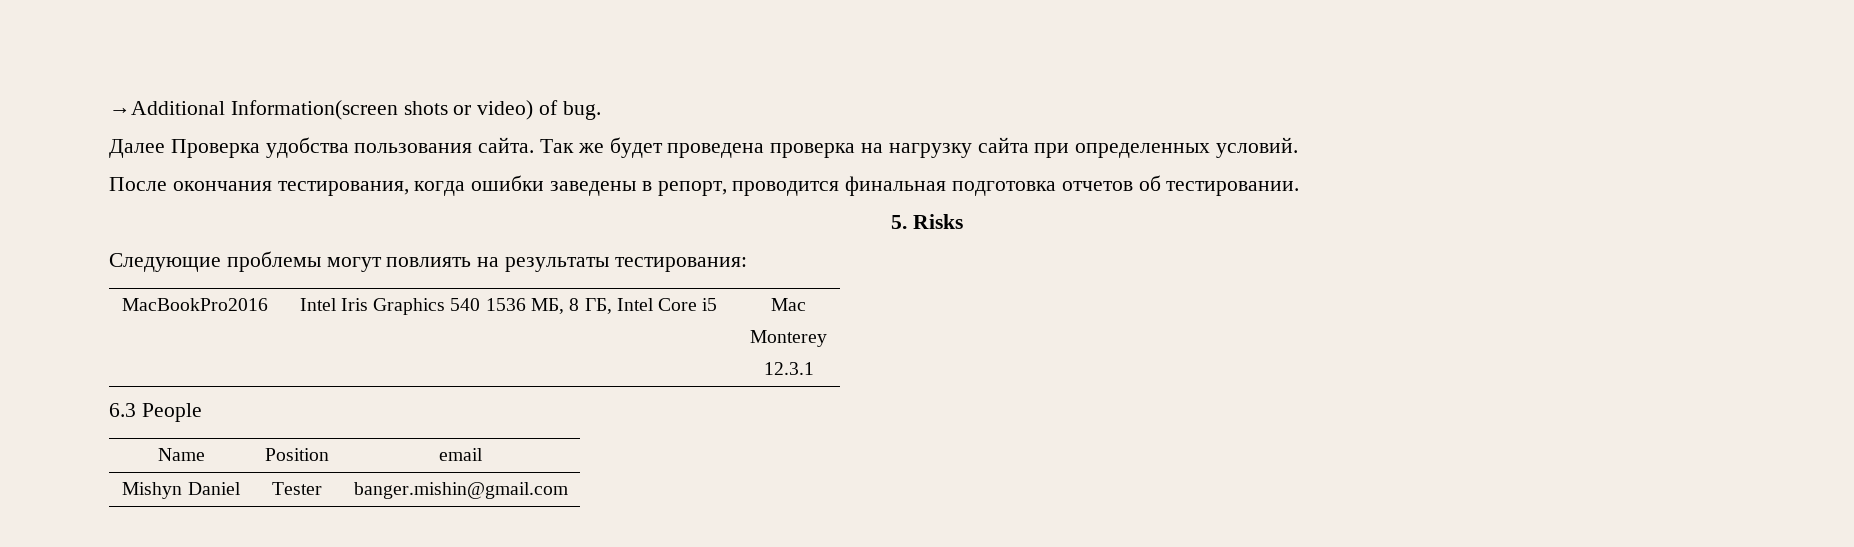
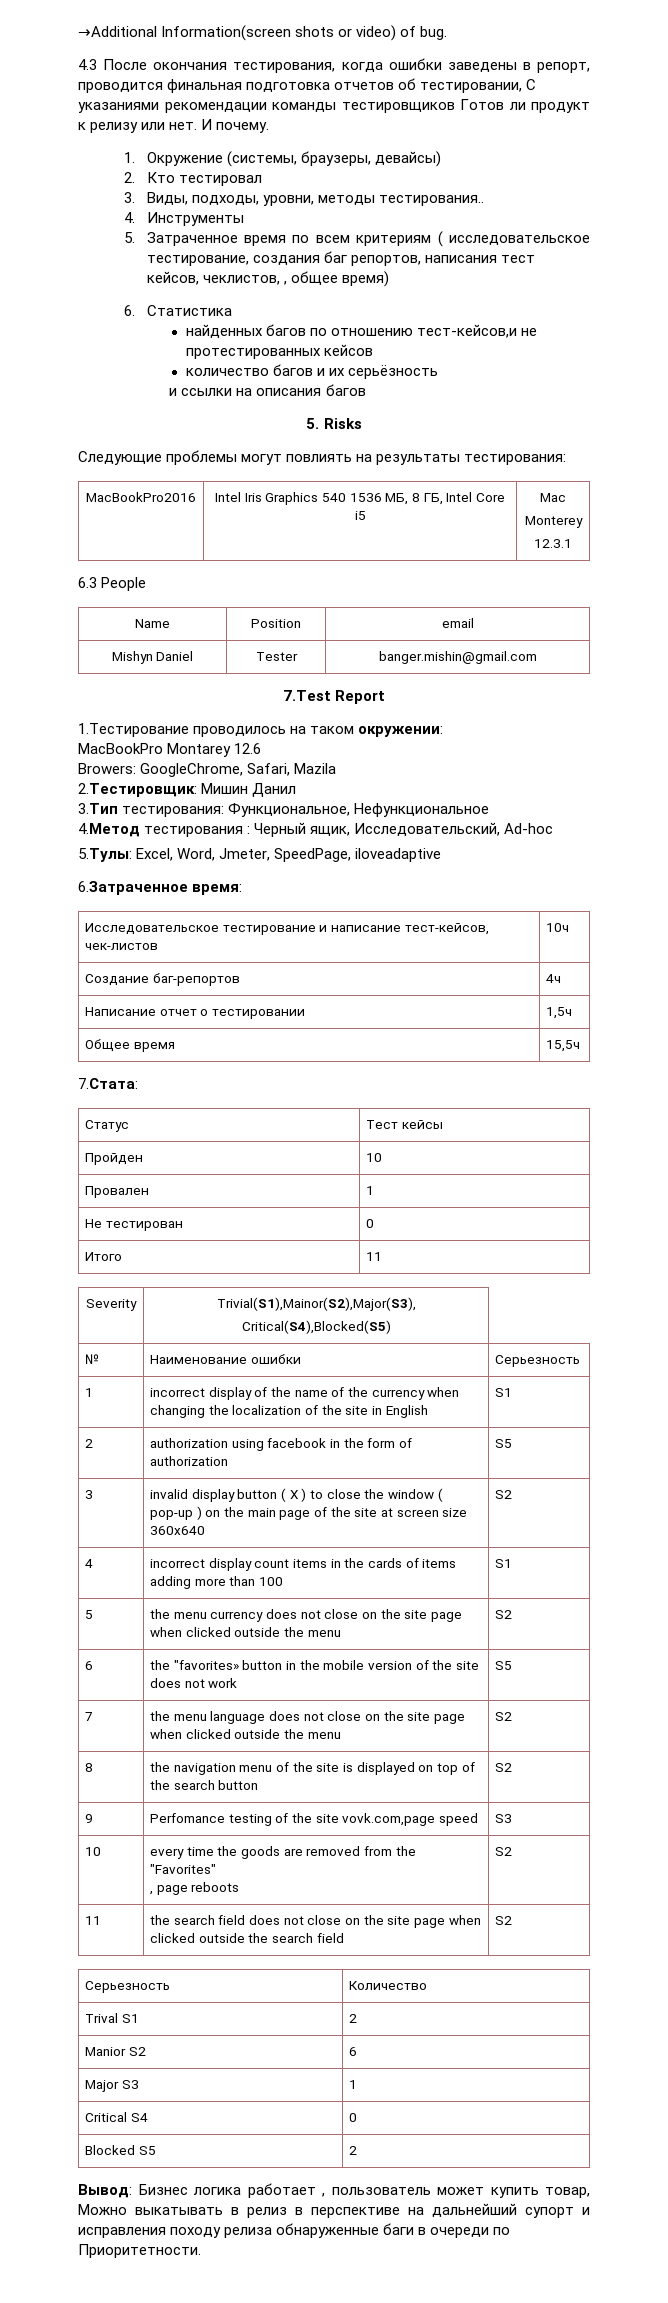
[109,137,1299,158] Далее Проверка удобства пользования сайта. Так же будет проведена проверка на нагрузку сайта при определенных условий. // -> [78,59,97,70] 4.3
[1166,181,1300,196] тестировании. -> [420,79,537,93] [78,99,590,113] [78,119,270,133] [123,151,441,167] [123,172,262,186] [123,192,484,206] [123,212,244,226] [123,231,590,247] [146,251,535,266] [146,271,389,287] [123,305,232,316] [185,324,538,338] [185,344,373,359] [185,364,439,379] [169,384,366,396] тестировании, С указаниями рекомендации команды тестировщиков Готов ли продукт к релизу или нет. И почему. // 1. Окружение (системы, браузеры, девайсы) // 2. Кто тестировал // 3. Виды, подходы, уровни, методы тестирования.. // 4. Инструменты // 5. Затраченное время по всем критериям ( исследовательское тестирование, создания баг репортов, написания тест кейсов, чеклистов, , общее время) // 6. Статистика // найденных багов по отношению тест-кейсов,и не протестированных кейсов // количество багов и их серьёзность // и ссылки на описания багов
(568, 490) none -> [282,690,386,704] [78,723,444,737] [78,743,262,757] [78,763,337,777] [78,783,297,797] [78,803,490,817] [78,822,554,837] [78,848,442,862] [78,881,243,895] [85,923,489,935] [85,943,159,950] [546,923,570,932] [85,973,240,986] [546,974,562,983] [85,1007,306,1019] [546,1007,573,1019] [85,1039,175,1052] [546,1040,581,1052] [78,1078,138,1089] [85,1120,130,1132] [366,1120,443,1129] [85,1153,144,1165] [366,1153,383,1162] [85,1186,150,1198] [366,1186,375,1195] [85,1219,183,1231] [366,1219,375,1228] [85,1252,123,1261] [366,1252,383,1261] [86,1299,137,1311] [216,1297,416,1311] [241,1320,391,1334] [85,1354,100,1364] [150,1354,301,1364] [495,1355,581,1367] [85,1388,94,1397] [150,1387,460,1400] [150,1405,428,1418] [495,1388,513,1397] [85,1439,94,1448] [150,1438,412,1451] [150,1456,229,1466] [495,1439,513,1448] [85,1490,94,1499] [150,1488,443,1502] [150,1506,468,1520] [150,1526,206,1535] [495,1490,513,1499] [85,1559,94,1568] [150,1558,457,1571] [150,1576,284,1589] [495,1559,513,1568] [85,1610,94,1619] [150,1609,462,1622] [150,1627,341,1637] [495,1610,513,1619] [85,1661,94,1670] [150,1660,479,1670] [150,1678,238,1688] [495,1661,513,1670] [85,1712,94,1721] [150,1711,465,1724] [150,1729,341,1739] [495,1712,513,1721] [85,1763,94,1772] [150,1762,475,1775] [150,1780,259,1790] [495,1763,513,1772] [85,1814,94,1823] [150,1813,478,1826] [495,1814,513,1823] [85,1847,102,1856] [150,1846,416,1859] [150,1864,217,1874] [150,1882,240,1895] [495,1847,513,1856] [85,1916,102,1925] [150,1915,481,1928] [150,1933,344,1943] [495,1916,513,1925] [85,1981,171,1993] [349,1981,428,1990] [85,2013,139,2023] [349,2014,358,2023] [85,2047,146,2056] [349,2047,358,2056] [85,2080,139,2092] [349,2080,358,2089] [85,2112,148,2122] [349,2113,358,2122] [85,2145,156,2155] [349,2146,358,2155] [78,2183,590,2198] [78,2203,590,2218] [78,2223,511,2238] [78,2244,201,2258] // 7.Test Report // 1.Тестирование проводилось на таком окружении: // MacBookPro Montarey 12.6 // Browers: GoogleChrome, Safari, Mazila // 2.Тестировщик: Мишин Данил // 3.Тип тестирования: Функциональное, Нефункциональное // 4.Метод тестирования : Черный ящик, Исследовательский, Ad-hoc // 5.Тулы: Excel, Word, Jmeter, SpeedPage, iloveadaptive // 6.Затраченное время: // Исследовательское тестирование и написание тест-кейсов, чек-листов | 10ч // Создание баг-репортов | 4ч // Написание отчет о тестировании | 1,5ч // Общее время | 15,5ч // 7.Cтата: // Статус | Тест кейсы // Пройден | 10 // Провален | 1 // Не тестирован | 0 // Итого | 11 // Severity | Trivial(S1),Mainor(S2),Major(S3), // Critical(S4),Blocked(S5) // № | Наименование ошибки | Серьезность // 1 | incorrect display of the name of the currency when changing the localization of the site in English | S1 // 2 | authorization using facebook in the form of authorization | S5 // 3 | invalid display button ( X ) to close the window ( pop-up ) on the main page of the site at screen size 360x640 | S2 // 4 | incorrect display count items in the cards of items adding more than 100 | S1 // 5 | the menu currency does not close on the site page when clicked outside the menu | S2 // 6 | the "favorites» button in the mobile version of the site does not work | S5 // 7 | the menu language does not close on the site page when clicked outside the menu | S2 // 8 | the navigation menu of the site is displayed on top of the search button | S2 // 9 | Perfomance testing of the site vovk.com,page speed | S3 // 10 | every time the goods are removed from the "Favorites" // , page reboots | S2 // 11 | the search field does not close on the site page when clicked outside the search field | S2 // Серьезность | Количество // Trival S1 | 2 // Manior S2 | 6 // Major S3 | 1 // Critical S4 | 0 // Blocked S5 | 2 // Вывод: Бизнес логика работает , пользователь может купить товар, Можно выкатывать в релиз в перспективе на дальнейший супорт и исправления походу релиза обнаруженные баги в очереди по Приоритетности.

